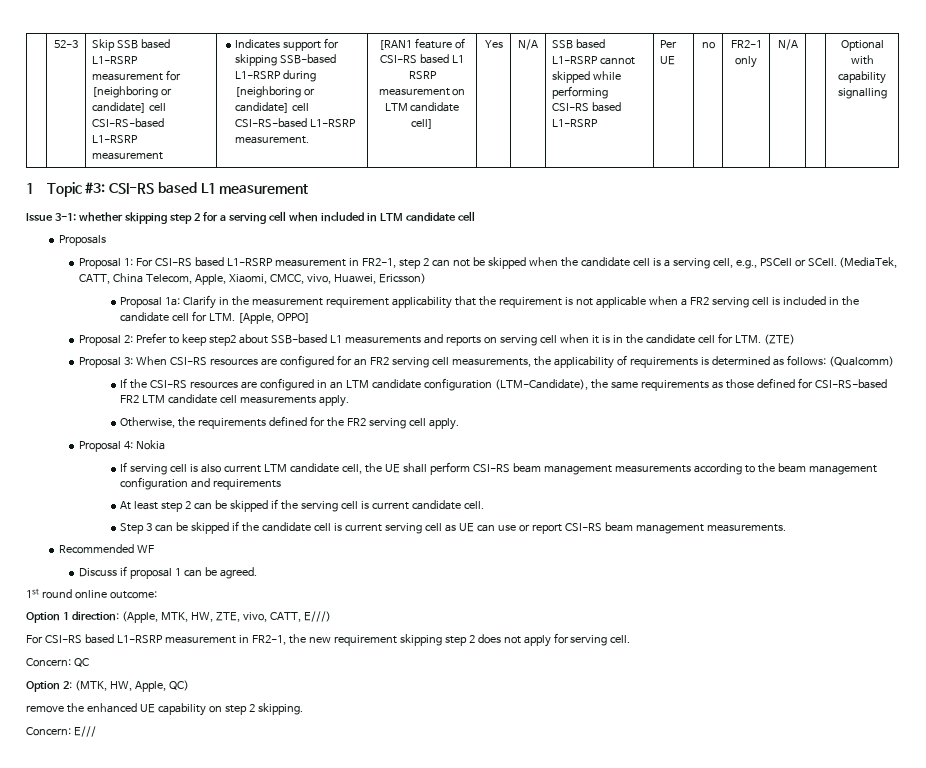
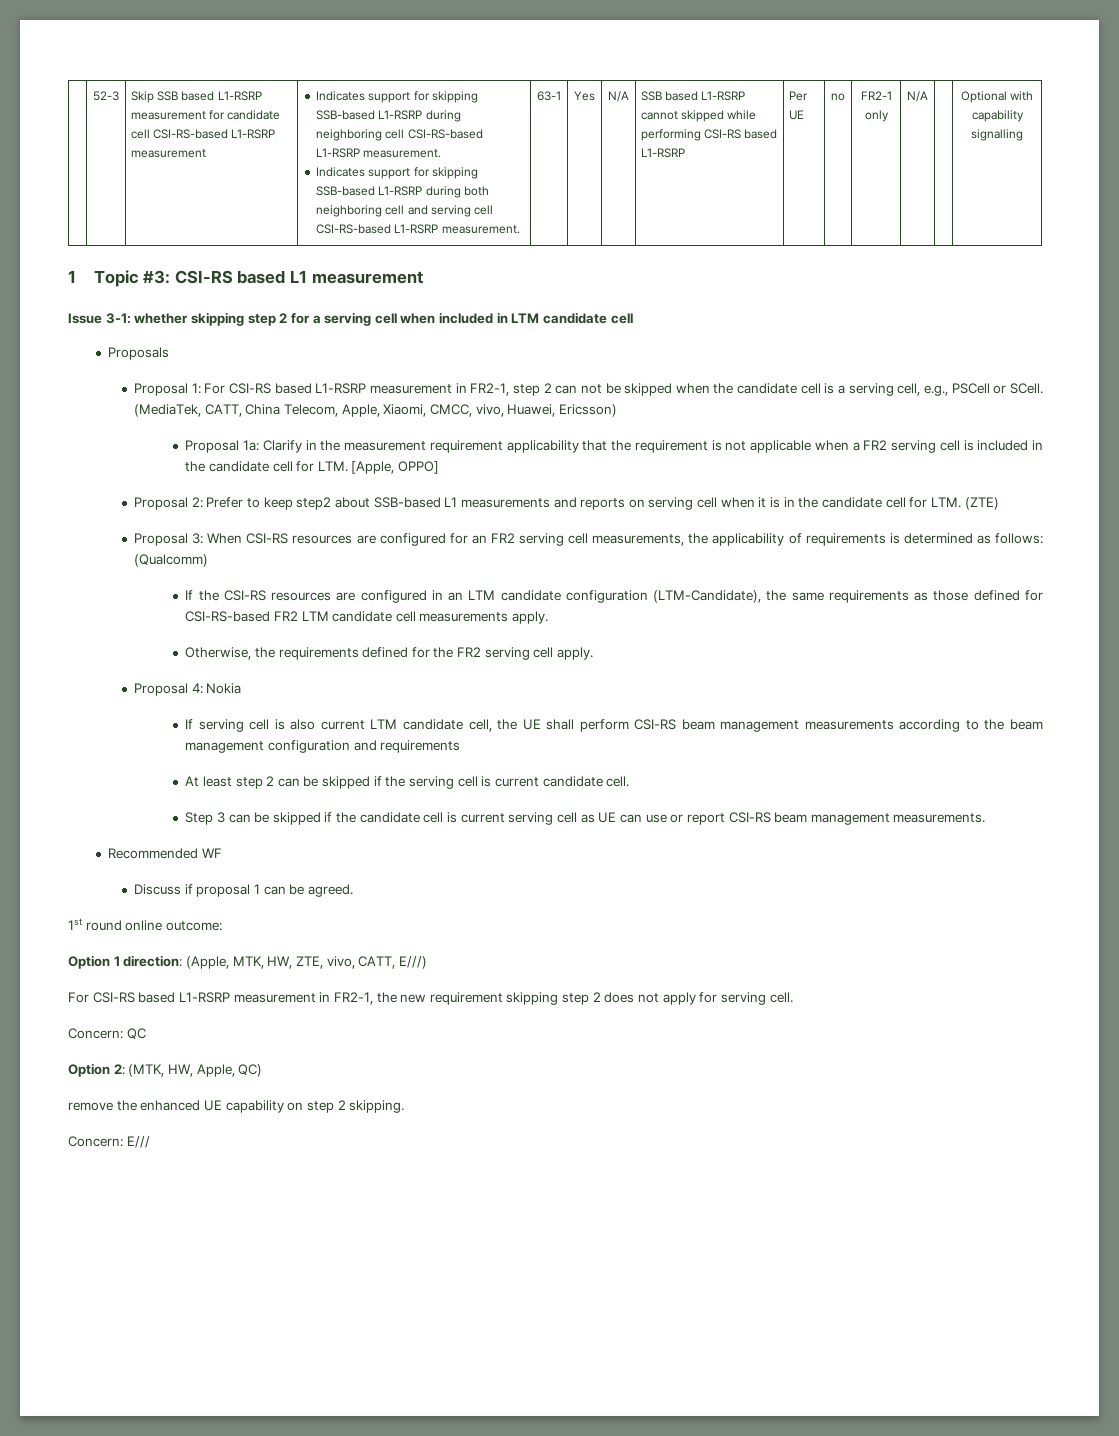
[92,86,173,98] [92,102,147,113] [neighboring or candidate] -> [227,110,281,120] candidate
[235,86,316,98] [235,102,310,113] [235,118,357,128] [235,136,310,144] [379,38,465,50] [380,54,464,64] [408,71,437,80] [378,88,466,96] [384,102,460,112] [411,119,433,129] [neighboring or candidate] cell CSI-RS-based L1-RSRP measurement. | [RAN1 feature of CSI-RS based L1 RSRP measurement on LTM candidate cell] -> [316,129,483,141] [316,148,442,158] [316,167,478,179] [316,186,489,198] [316,205,494,217] [316,224,520,234] [537,91,561,101] neighboring cell CSI-RS-based L1-RSRP measurement. // Indicates support for skipping SSB-based L1-RSRP during both neighboring cell and serving cell CSI-RS-based L1-RSRP measurement. | 63-1

